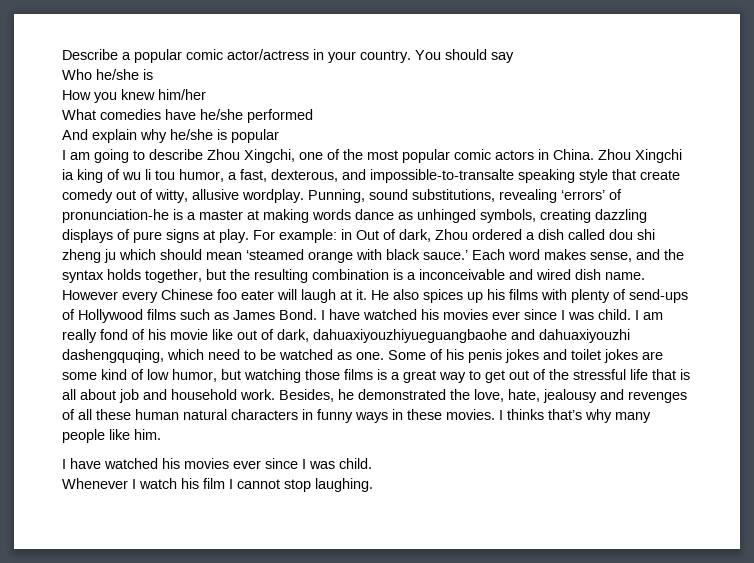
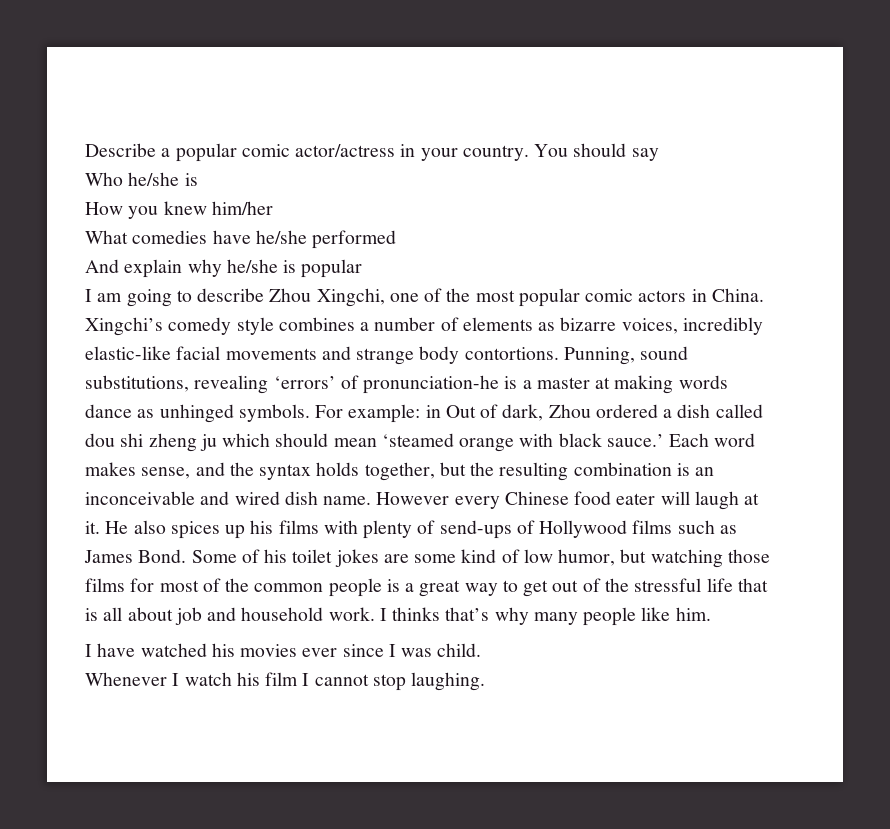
[598,149,682,163] [62,169,680,183] [62,189,304,203] Zhou Xingchi ia king of wu li tou humor, a fast, dexterous, and impossible-to-transalte speaking style that create comedy out of witty, allusive wordplay. -> [85,317,763,336] [85,346,559,365] Xingchi’s comedy style combines a number of elements as bizarre voices, incredibly elastic-like facial movements and strange body contortions.
[480,209,647,223] [62,229,249,243] symbols, creating dazzling displays of pure signs at play. -> [238,404,310,422] symbols.
[407,272,416,280] a -> [695,467,715,476] an
[217,289,237,300] foo -> [574,491,612,505] food
[321,309,663,320] [62,329,630,343] [62,349,567,363] I have watched his movies ever since I was child. I am really fond of his movie like out of dark, dahuaxiyouzhiyueguangbaohe and dahuaxiyouzhi dashengquqing, which need to be watched as one. Some of his penis jokes and -> [191,549,288,563] Some of his
(373, 374) none -> [130,578,382,597] for most of the common people
[279,389,687,403] [62,409,495,423] Besides, he demonstrated the love, hate, jealousy and revenges of all these human natural characters in funny ways in these movies. -> (375, 614) none

